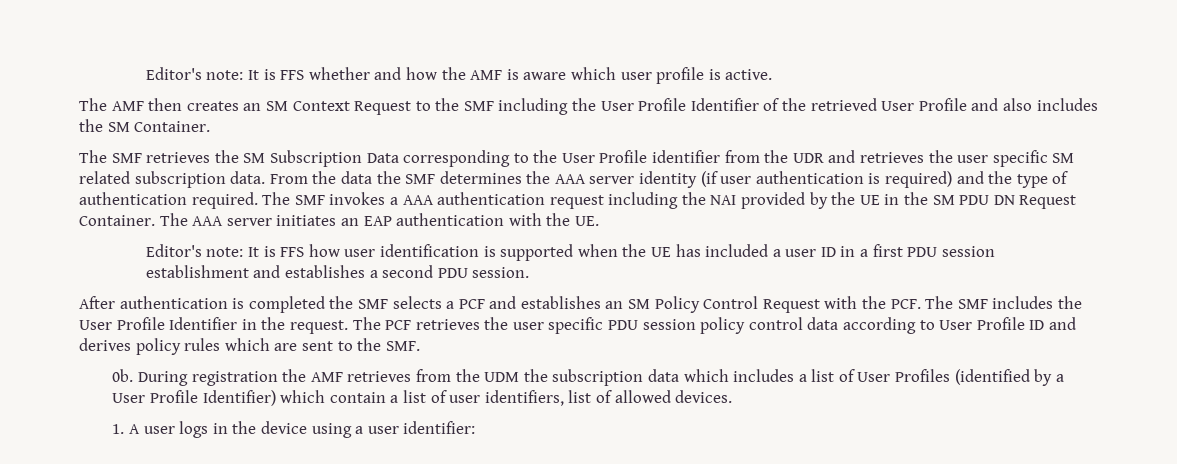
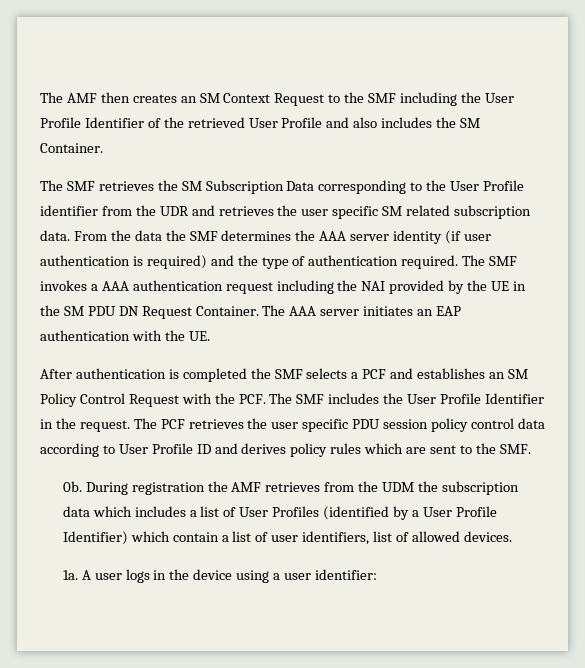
[145,67,773,84] Editor's note: It is FFS whether and how the AMF is aware which user profile is active. // -> (40, 97) none
[145,244,995,261] [145,265,530,278] // Editor's note: It is FFS how user identification is supported when the UE has included a user ID in a first PDU session establishment and establishes a second PDU session. -> (210, 336) none
[112,424,125,434] 1. -> [62,570,78,580] 1a.

